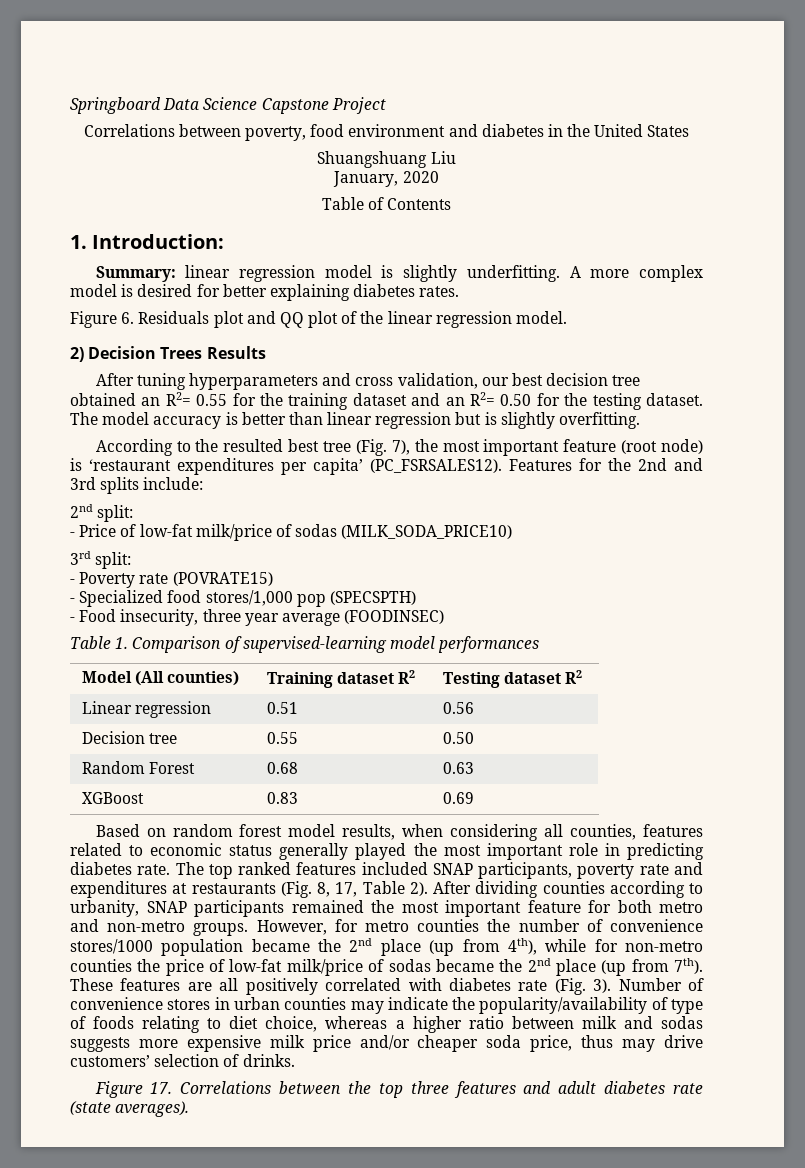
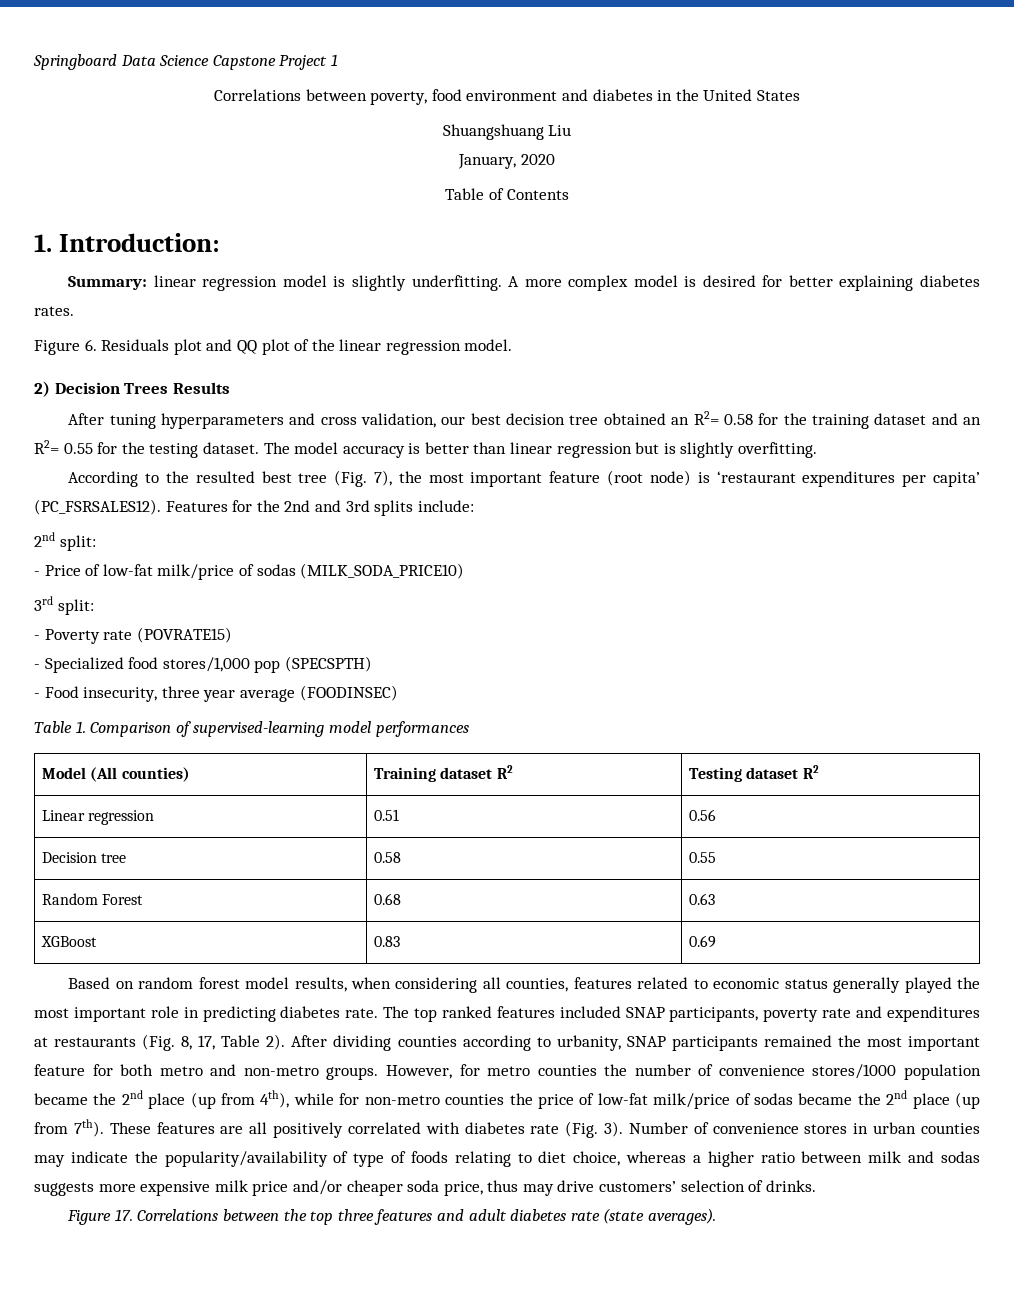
(386, 105) none -> [330,54,338,66] 1
[196,394,228,406] 0.55 -> [723,414,753,425] 0.58
[500,394,532,406] 0.50 -> [63,443,93,454] 0.55
[267,732,299,744] [443,732,475,744] | 0.55 | 0.50 -> [374,852,402,863] [689,852,717,863] | 0.58 | 0.55

